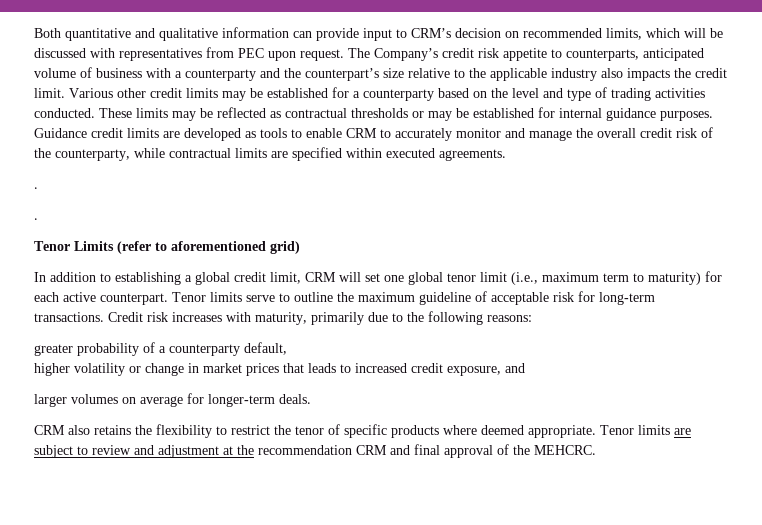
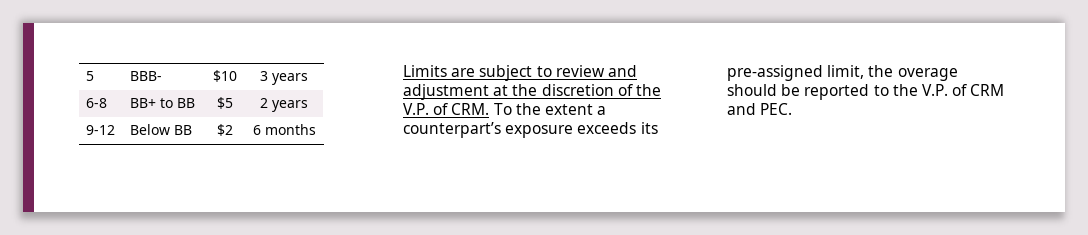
[34,27,723,41] [34,47,704,61] [34,67,727,81] [34,87,705,101] [34,107,713,121] [34,127,713,141] [34,147,506,161] [34,187,38,189] [34,218,38,220] [34,241,300,254] [34,271,722,285] [34,291,655,305] [34,311,532,325] [34,342,287,356] [34,363,525,376] [34,393,311,407] [34,424,670,438] Both quantitative and qualitative information can provide input to CRM’s decision on recommended limits, which will be discussed with representatives from PEC upon request. The Company’s credit risk appetite to counterparts, anticipated volume of business with a counterparty and the counterpart’s size relative to the applicable industry also impacts the credit limit. Various other credit limits may be established for a counterparty based on the level and type of trading activities conducted. These limits may be reflected as contractual thresholds or may be established for internal guidance purposes. Guidance credit limits are developed as tools to enable CRM to accurately monitor and manage the overall credit risk of the counterparty, while contractual limits are specified within executed agreements. // . // . // Tenor Limits (refer to aforementioned grid) // In addition to establishing a global credit limit, CRM will set one global tenor limit (i.e., maximum term to maturity) for each active counterpart. Tenor limits serve to outline the maximum guideline of acceptable risk for long-term transactions. Credit risk increases with maturity, primarily due to the following reasons: // greater probability of a counterparty default, // higher volatility or change in market prices that leads to increased credit exposure, and // larger volumes on average for longer-term deals. // CRM also retains the flexibility to restrict the tenor of specific products where deemed appropriate. Tenor limits -> [86,71,95,81] [130,71,163,81] [213,70,237,82] [260,71,308,85] [86,98,108,108] [130,98,196,108] [217,97,234,109] [260,98,308,112] [86,125,116,135] [130,124,193,135] [217,124,234,136] [252,124,316,135] [403,65,447,77] 5 | BBB- | $10 | 3 years // 6-8 | BB+ to BB | $5 | 2 years // 9-12 | Below BB | $2 | 6 months // Limits
[258,444,596,458] recommendation CRM and final approval of the MEHCRC. -> [541,84,661,96] [403,103,607,115] [403,122,658,138] [727,65,958,81] [727,84,1005,100] [727,103,793,115] discretion of the V.P. of CRM. To the extent a counterpart’s exposure exceeds its pre-assigned limit, the overage should be reported to the V.P. of CRM and PEC.

